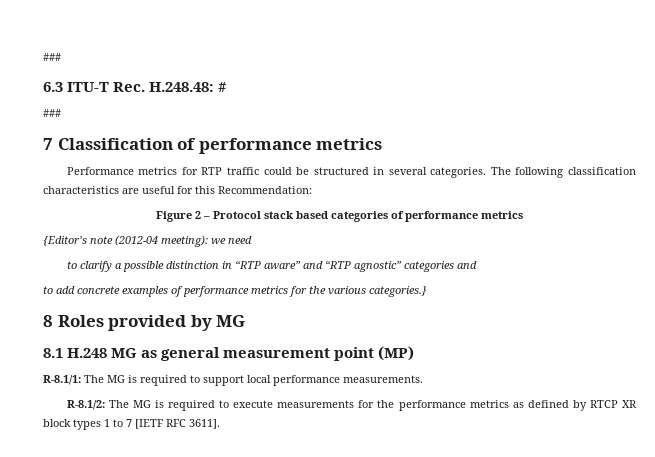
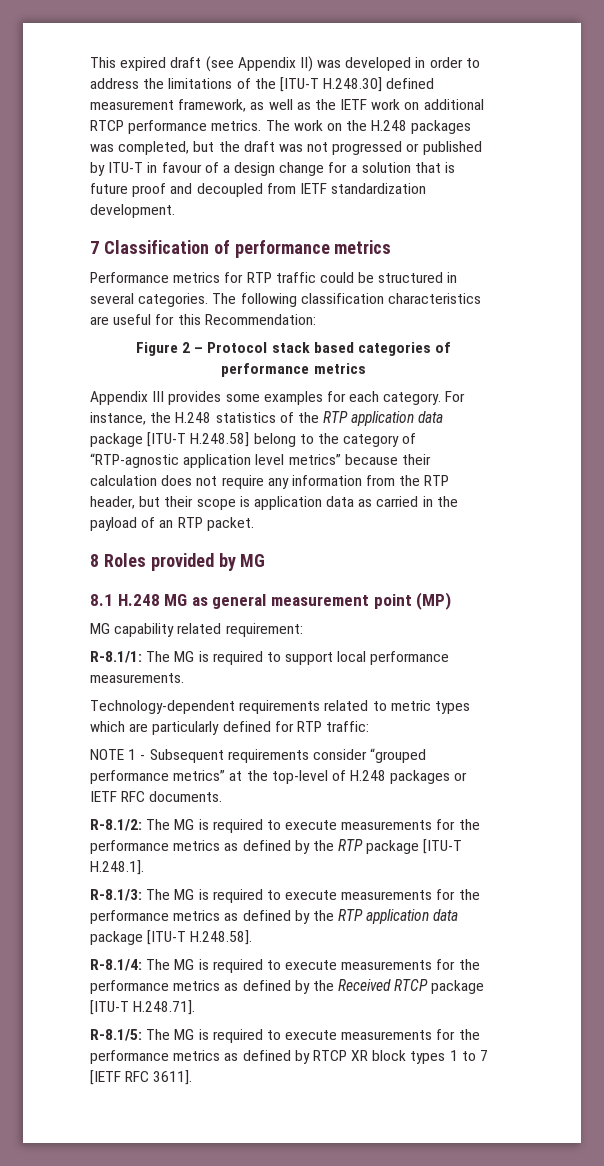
[43,53,61,61] [43,82,227,92] [43,109,61,117] ### // 6.3 ITU-T Rec. H.248.48: # // ### -> [90,56,480,72] [90,77,435,92] [90,99,484,112] [90,120,472,134] [90,141,482,155] [90,162,456,176] [90,183,427,197] [90,204,175,218] This expired draft (see Appendix II) was developed in order to address the limitations of the [ITU-T H.248.30] defined measurement framework, as well as the IETF work on additional RTCP performance metrics. The work on the H.248 packages was completed, but the draft was not progressed or published by ITU-T in favour of a design change for a solution that is future proof and decoupled from IETF standardization development.
[43,235,252,247] [66,260,477,272] [43,286,427,297] {Editor’s note (2012-04 meeting): we need // to clarify a possible distinction in “RTP aware” and “RTP agnostic” categories and // to add concrete examples of performance metrics for the various categories.} -> [90,391,466,405] [90,411,444,426] [90,432,417,447] [90,453,431,468] [90,475,450,489] [90,496,458,510] [90,517,254,531] Appendix III provides some examples for each category. For instance, the H.248 statistics of the RTP application data package [ITU-T H.248.58] belong to the category of “RTP-agnostic application level metrics” because their calculation does not require any information from the RTP header, but their scope is application data as carried in the payload of an RTP packet.
(415, 353) none -> [90,623,303,637] // MG capability related requirement:
(423, 379) none -> [90,700,470,714] [90,721,370,735] [90,748,427,763] [90,770,468,784] [90,791,223,802] // Technology-dependent requirements related to metric types which are particularly defined for RTP traffic: // NOTE 1 - Subsequent requirements consider “grouped performance metrics” at the top-level of H.248 packages or IETF RFC documents.
(587, 405) none -> [312,839,463,854] [90,860,144,875] [90,889,480,903] [90,909,459,924] [90,930,253,945] [90,959,480,973] [90,979,485,994] [90,1000,196,1015] [90,1029,480,1043] [90,1050,310,1064] the RTP package [ITU-T H.248.1]. // R-8.1/3: The MG is required to execute measurements for the performance metrics as defined by the RTP application data package [ITU-T H.248.58]. // R-8.1/4: The MG is required to execute measurements for the performance metrics as defined by the Received RTCP package [ITU-T H.248.71]. // R-8.1/5: The MG is required to execute measurements for the performance metrics as defined by

